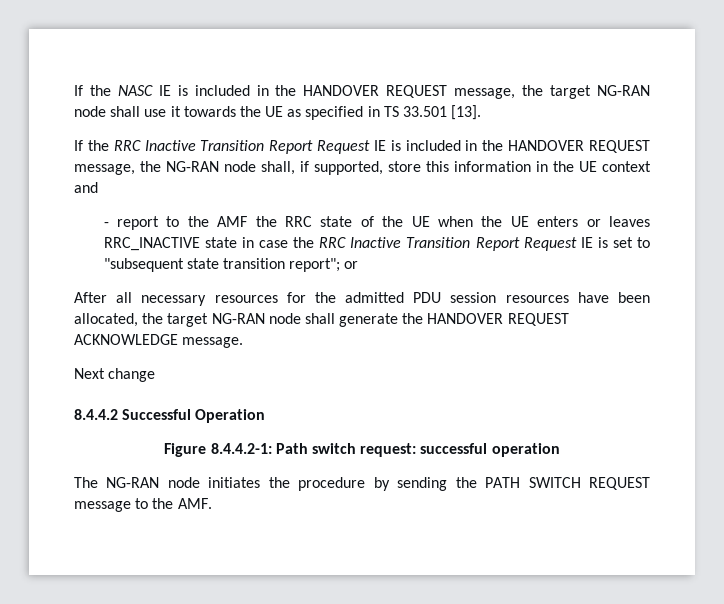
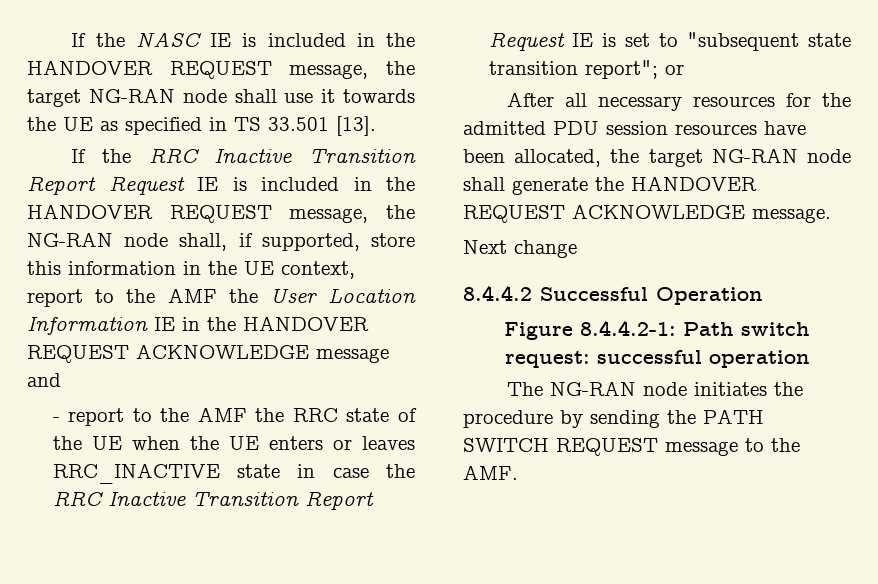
[602,161,651,172] context -> [281,261,355,279] [27,288,416,307] [27,316,369,335] [27,344,389,363] context, report to the AMF the User Location Information IE in the HANDOVER REQUEST ACKNOWLEDGE message

